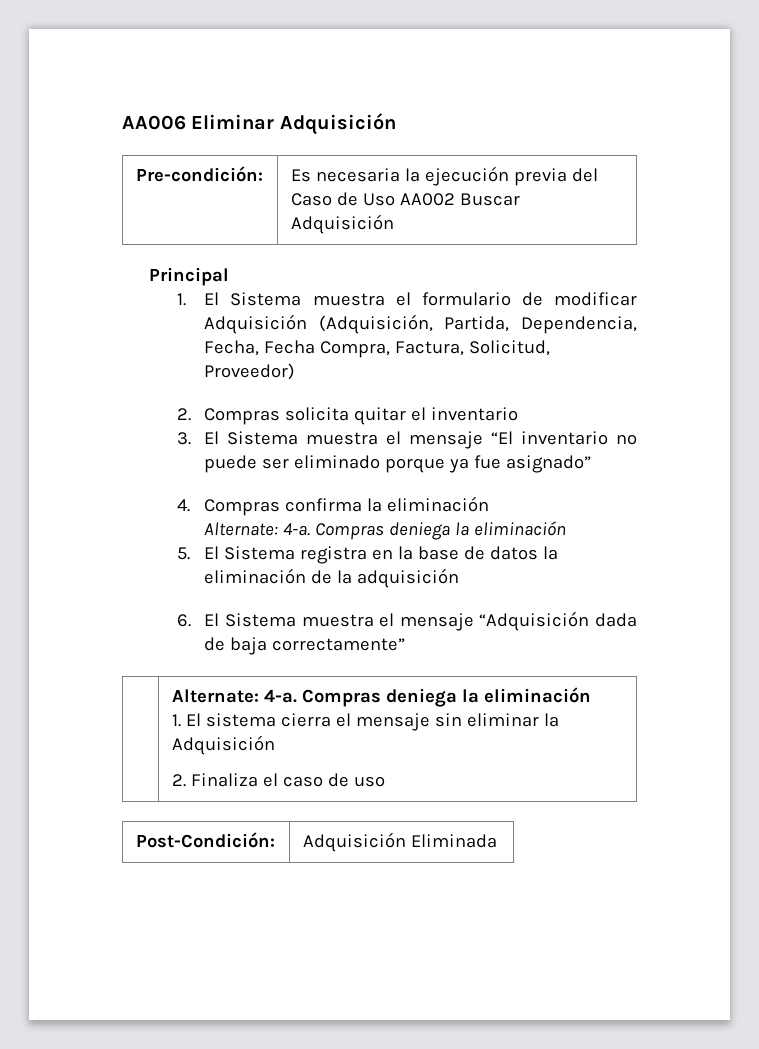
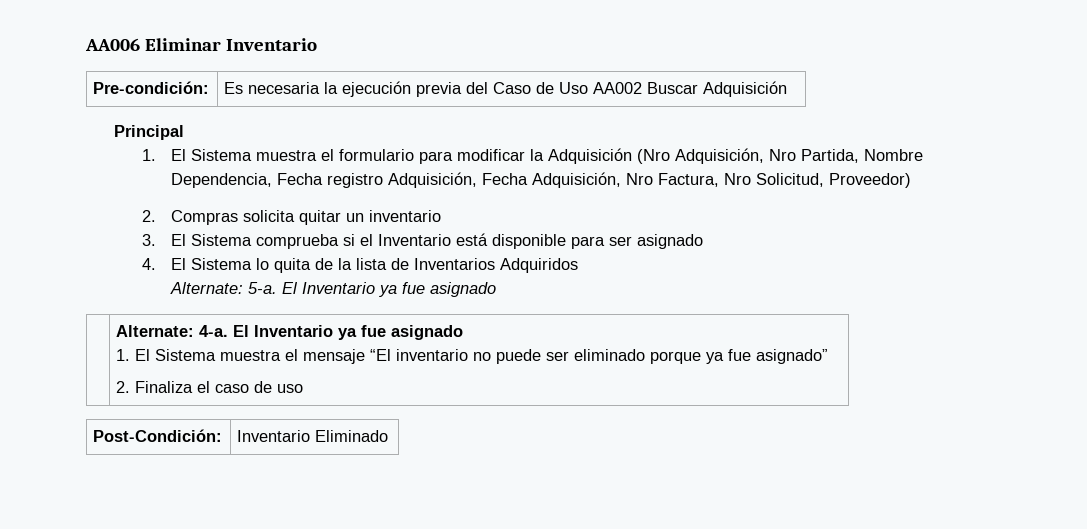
[279,113,396,135] Adquisición -> [226,38,318,51] Inventario
[521,292,637,306] [204,314,637,334] [204,340,465,358] de modificar Adquisición (Adquisición, Partida, Dependencia, Fecha, Fecha Compra, Factura, -> [418,148,923,164] [170,172,751,188] para modificar la Adquisición (Nro Adquisición, Nro Partida, Nombre Dependencia, Fecha registro Adquisición, Fecha Adquisición, Nro Factura, Nro
[411,407,427,421] el -> [345,213,364,222] un
(299, 438) none -> [255,233,703,249] [142,258,578,273] [169,282,496,297] [116,325,464,340] [116,349,217,361] comprueba si el Inventario está disponible para ser asignado // 4. El Sistema lo quita de la lista de Inventarios Adquiridos // Alternate: 5-a. El Inventario ya fue asignado // | Alternate: 4-a. El Inventario ya fue asignado // 1. El Sistema
[176,496,490,516] [204,521,567,540] [176,546,559,564] [204,568,460,588] [176,611,637,631] [204,637,406,655] [171,687,591,707] [171,713,559,731] [171,735,275,755] // 4. Compras confirma la eliminación // Alternate: 4-a. Compras deniega la eliminación // 5. El Sistema registra en la base de datos la eliminación de la adquisición // 6. El Sistema muestra el mensaje “Adquisición dada de baja correctamente” // | Alternate: 4-a. Compras deniega la eliminación // 1. El sistema cierra el mensaje sin eliminar la Adquisición -> (829, 356) none
[302,832,497,852] Adquisición Eliminada -> [237,430,389,442] Inventario Eliminado

